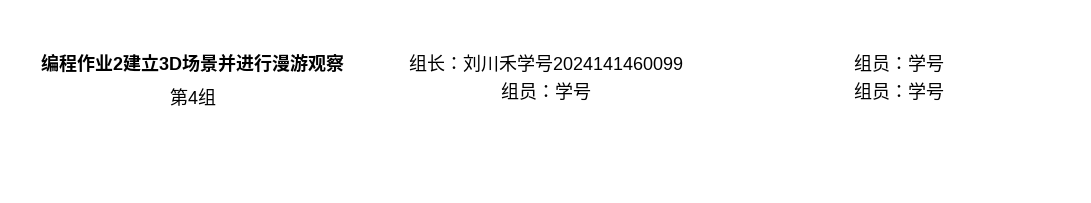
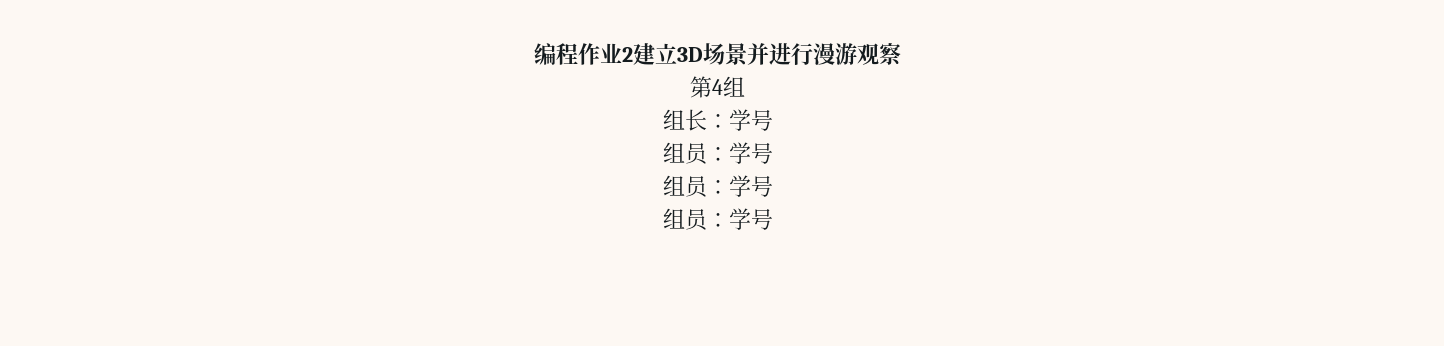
[462,54,683,73] 刘川禾学号2024141460099 -> [728,109,773,131] 学号

